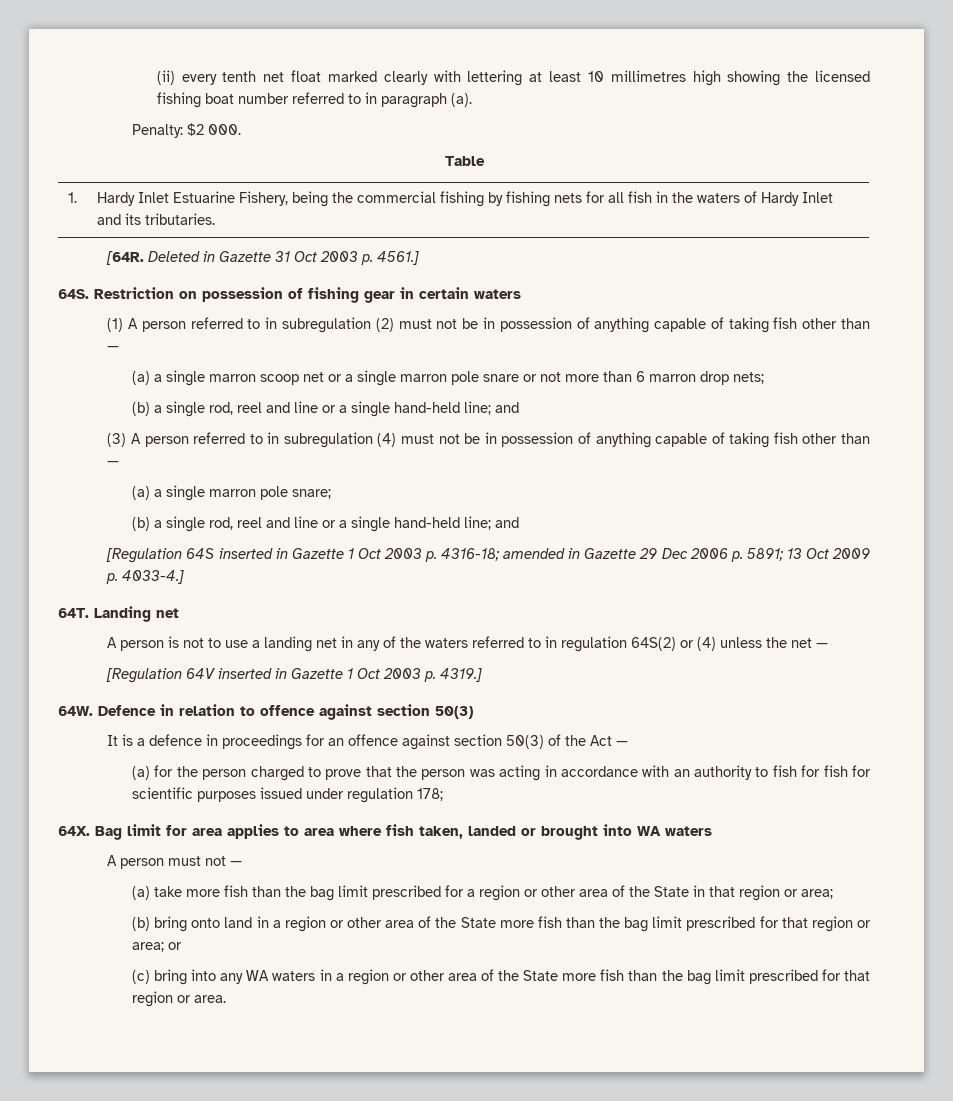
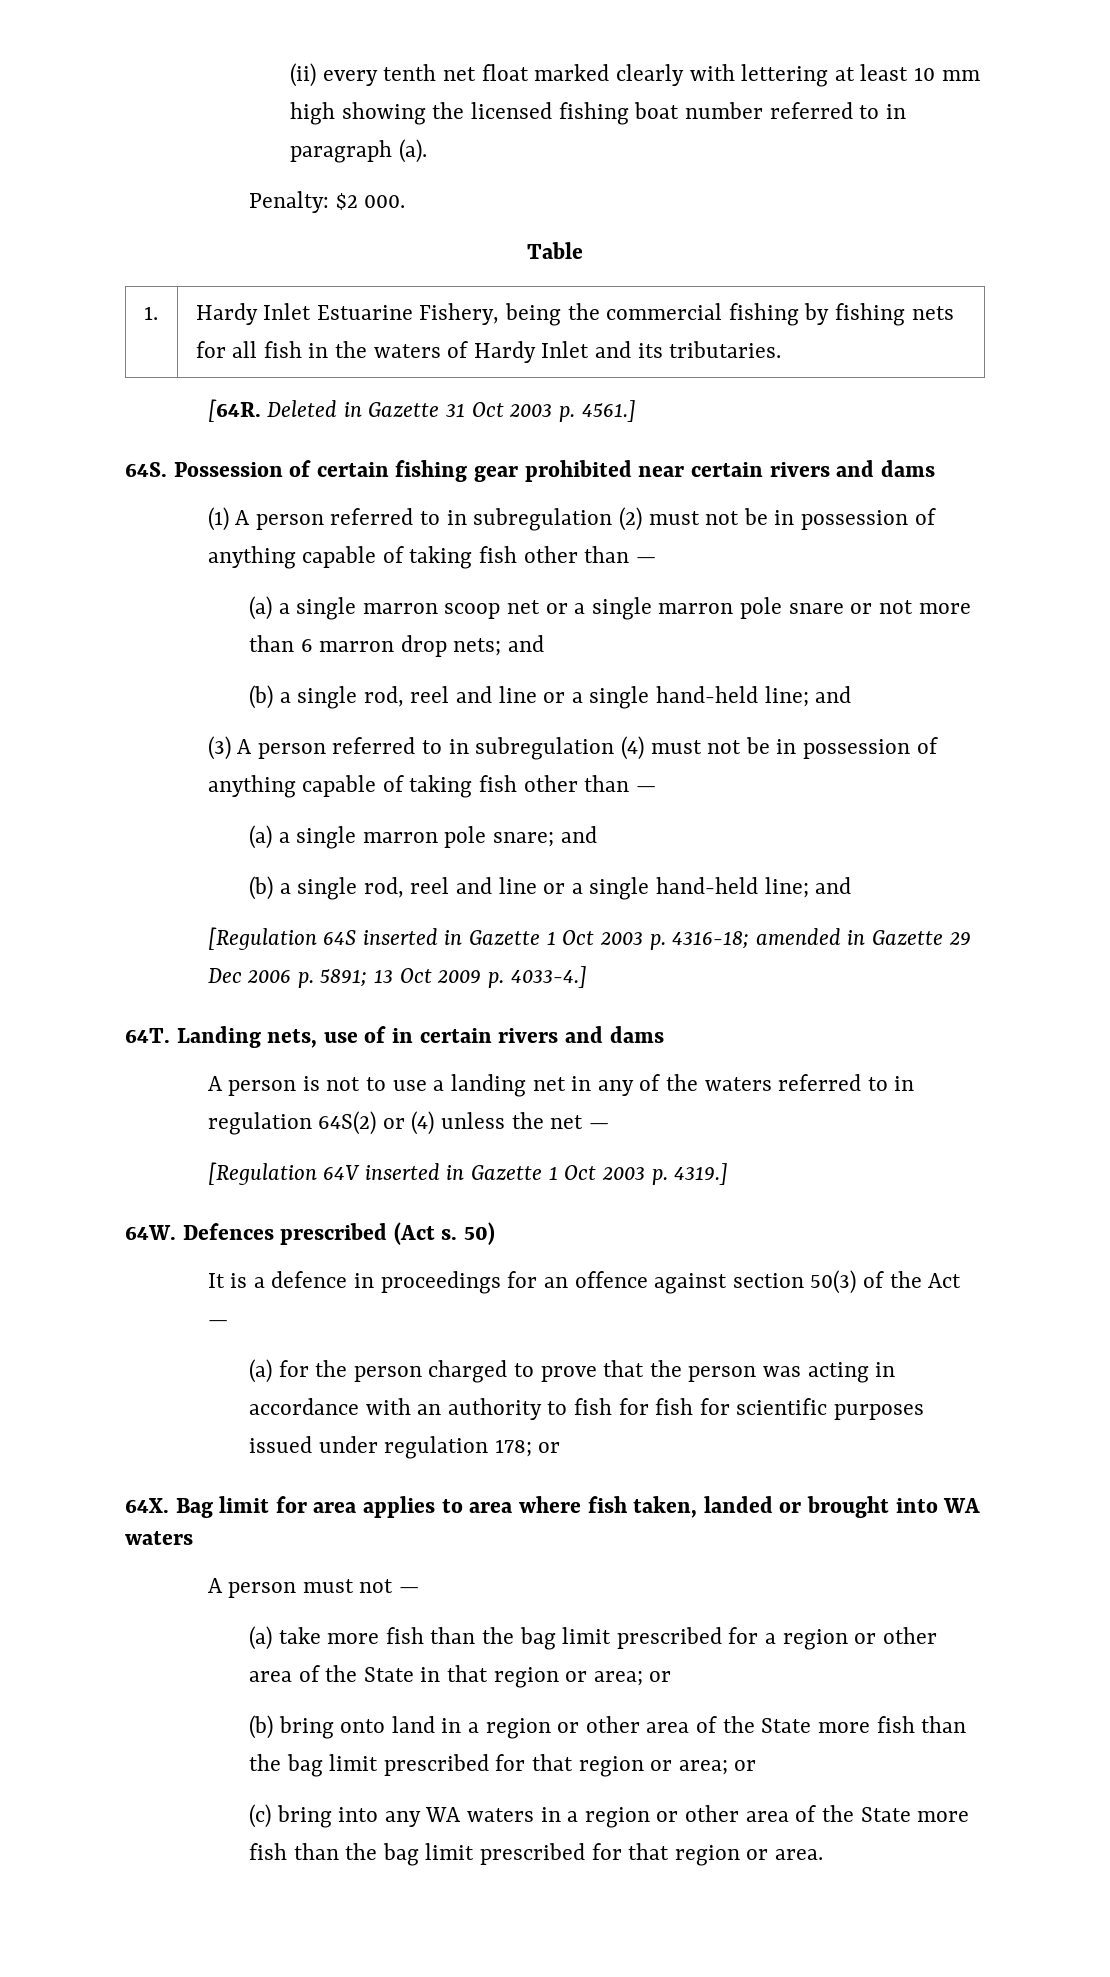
[610,70,686,82] millimetres -> [941,70,980,81] mm
[94,287,521,303] Restriction on possession of fishing gear in certain waters -> [173,460,935,482] Possession of certain fishing gear prohibited near certain rivers and dams
(765, 378) none -> [507,635,544,652] and
(332, 494) none -> [560,826,597,843] and
[156,608,179,618] net -> [267,1026,664,1048] nets, use of in certain rivers and dams
[98,704,473,720] Defence in relation to offence against section 50(3) -> [182,1222,496,1245] Defences prescribed (Act s. 50)
(444, 794) none -> [538,1442,561,1453] or
(834, 894) none -> [649,1671,672,1682] or

